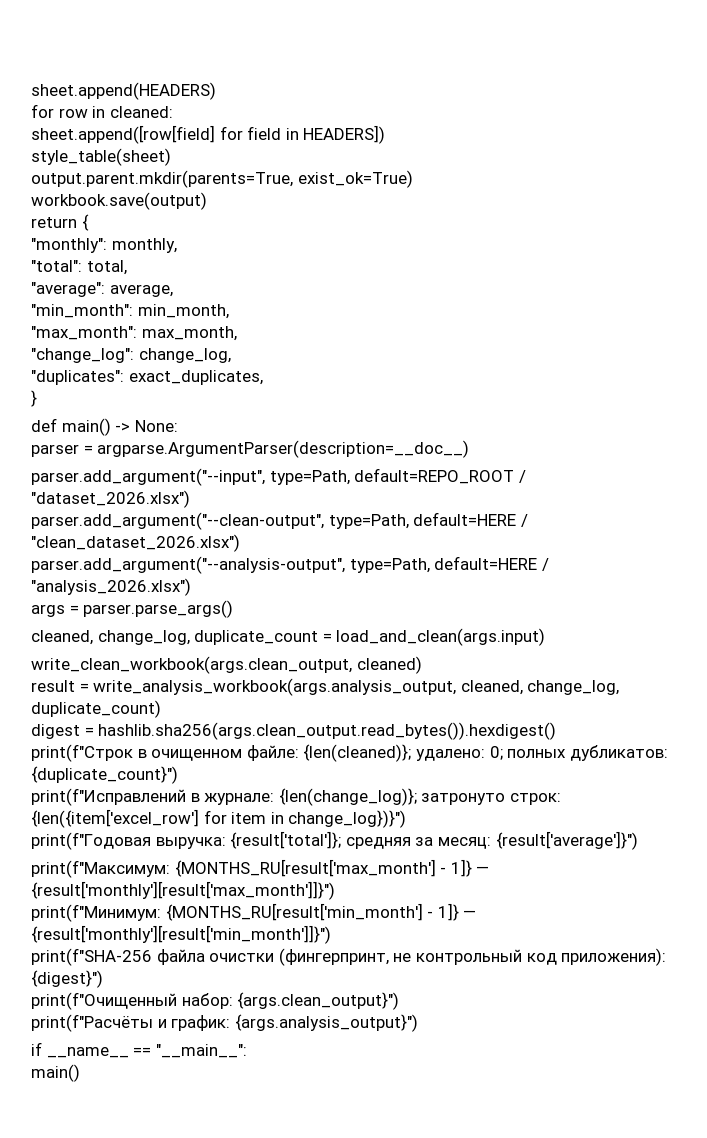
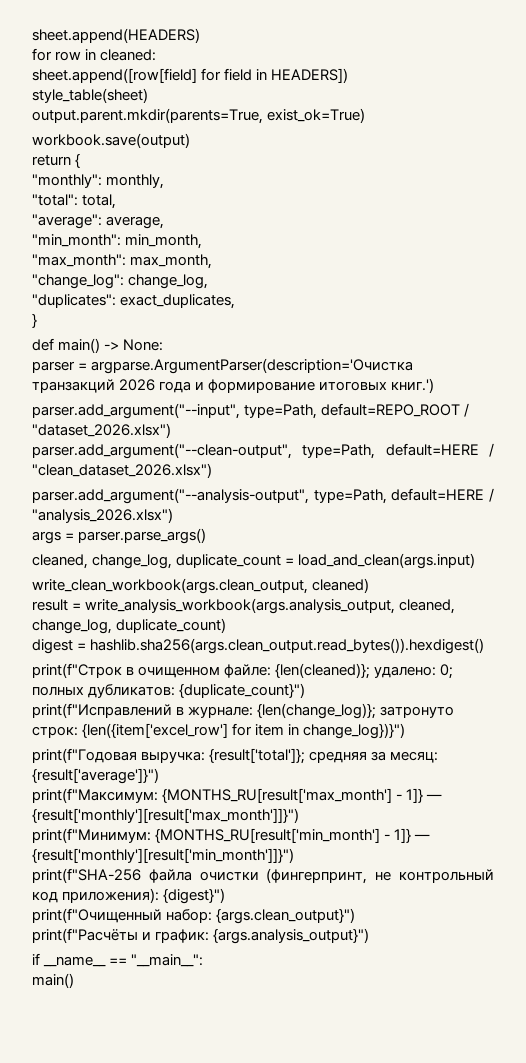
[97,440,470,458] argparse.ArgumentParser(description=__doc__) -> [91,358,414,374] [32,378,435,393] argparse.ArgumentParser(description='Очистка транзакций 2026 года и формирование итоговых книг.')

